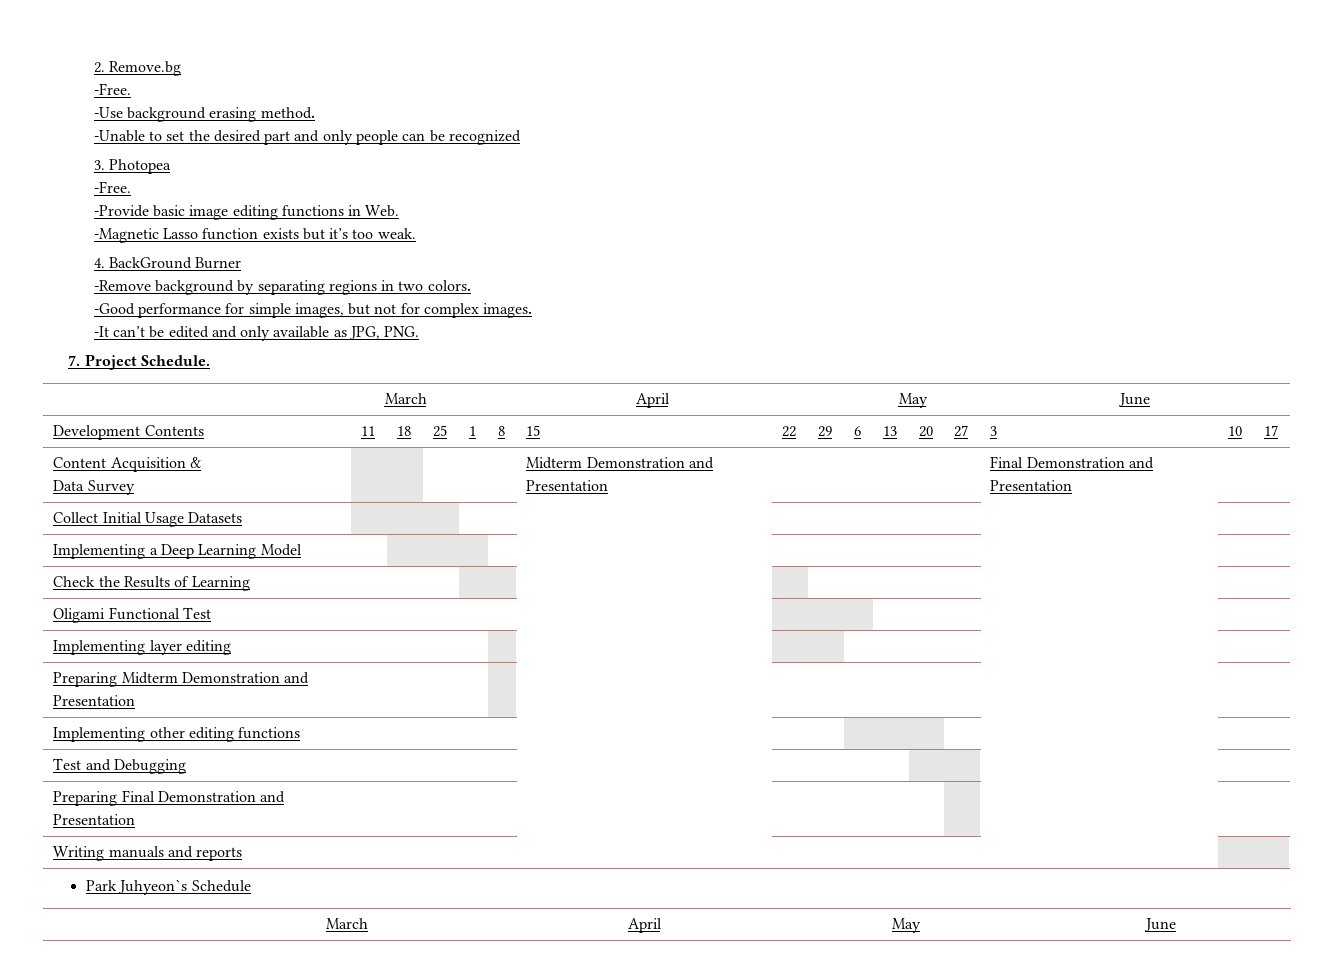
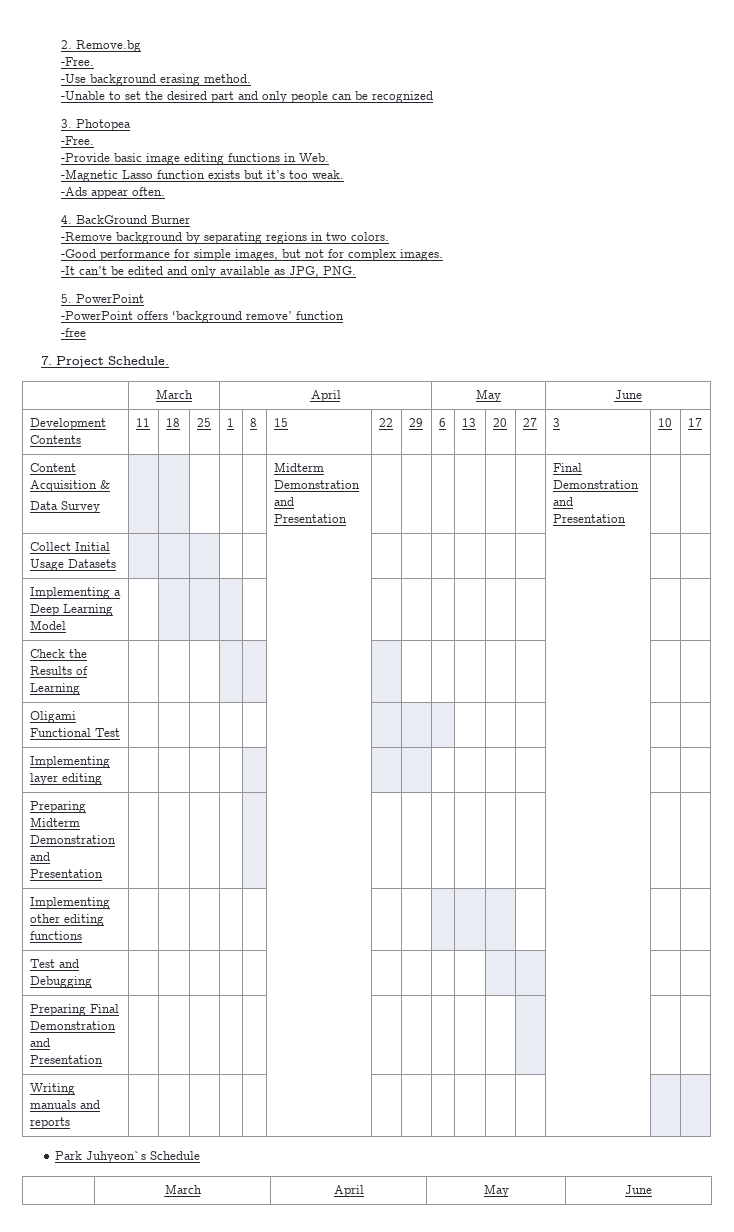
(416, 233) none -> [60,187,165,199] // -Ads appear often.
(420, 331) none -> [60,294,144,303] [60,311,344,323] [60,328,86,337] // 5. PowerPoint // -PowerPoint offers ‘background remove’ function // -free

